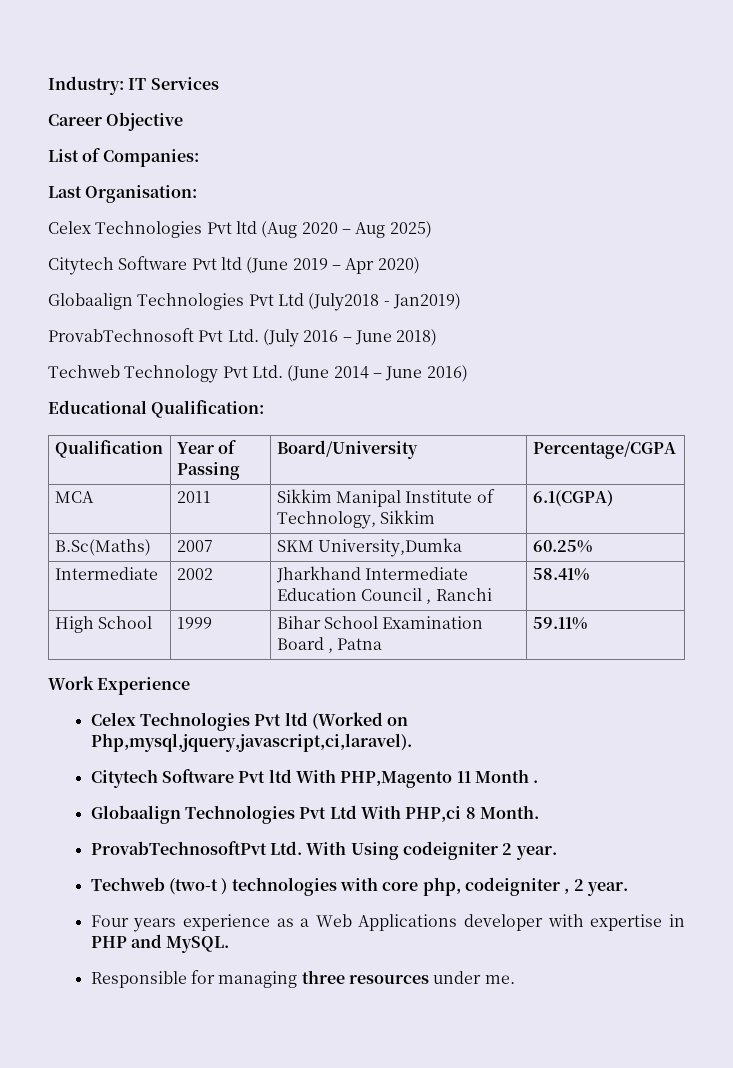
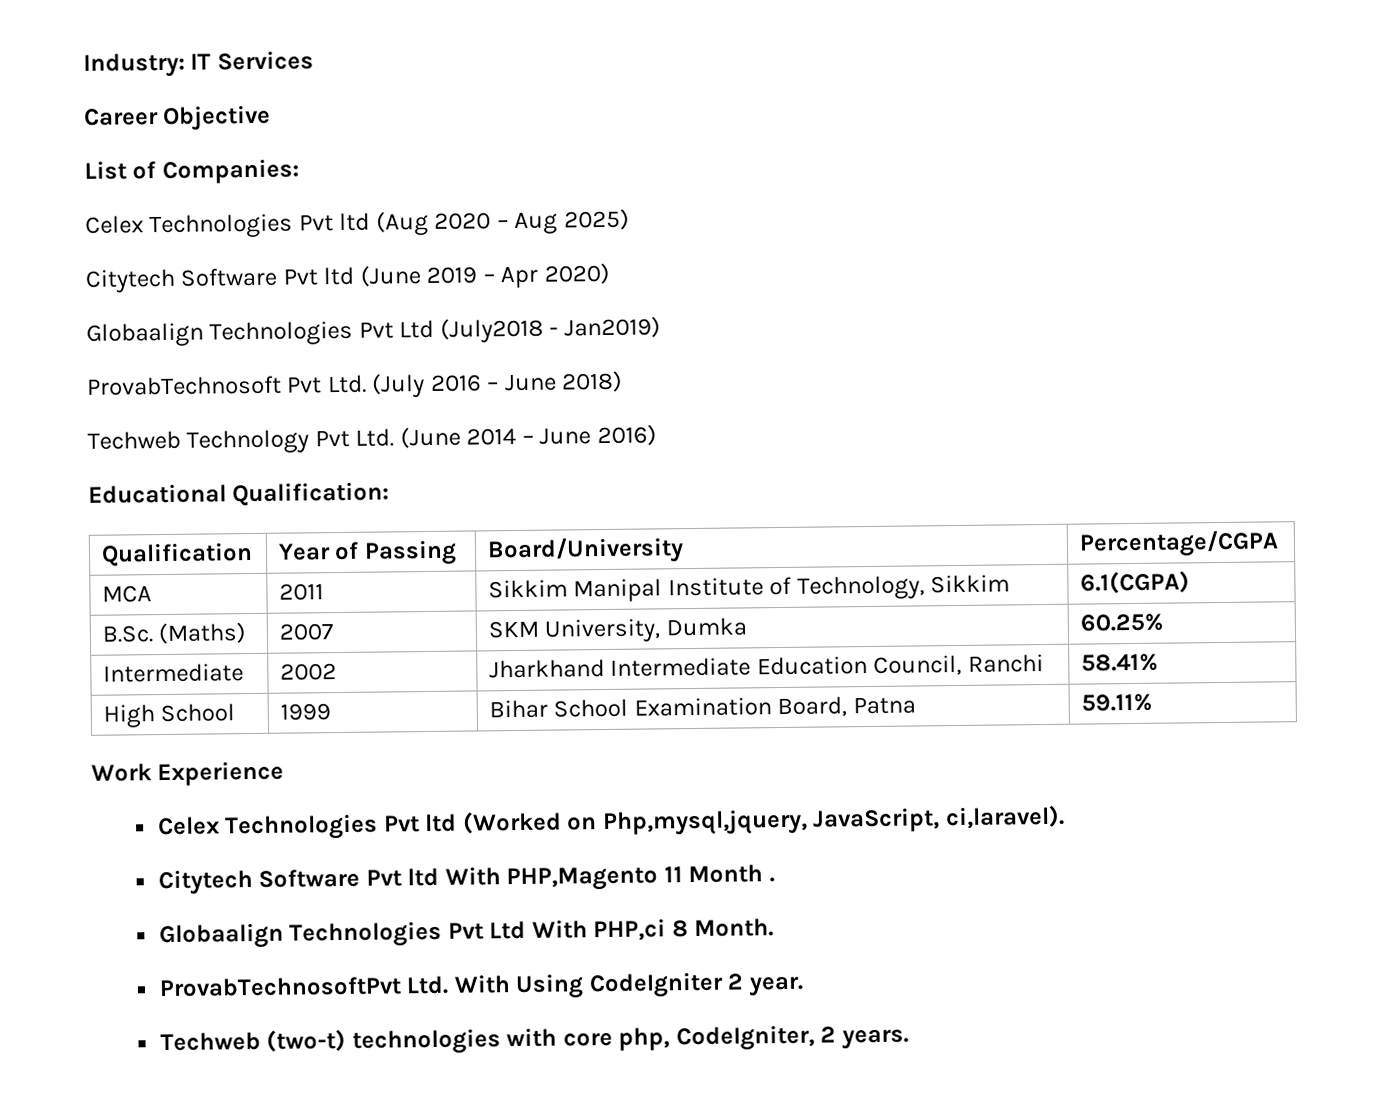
[48,185,198,203] // Last Organisation: -> (299, 171) none
[54,539,151,556] B.Sc(Maths) -> [101,622,248,645] B.Sc. (Maths)
[317,538,462,557] University,Dumka -> [544,617,747,643] University, Dumka
[360,588,432,604] Council , -> [873,654,963,676] Council,
[276,637,333,653] Board , -> [777,696,848,718] Board,
[90,733,412,752] Php,mysql,jquery,javascript,ci,laravel). -> [601,804,1065,837] Php,mysql,jquery, JavaScript, ci,laravel).
[402,841,498,860] codeigniter -> [588,971,724,999] CodeIgniter
[168,878,228,895] (two-t ) -> [266,1028,347,1052] (two-t)
[464,877,628,896] [90,914,686,932] [90,934,230,953] [90,970,515,988] codeigniter , 2 year. // Four years experience as a Web Applications developer with expertise in PHP and MySQL. // Responsible for managing three resources under me. -> [675,1024,909,1052] CodeIgniter, 2 years.

